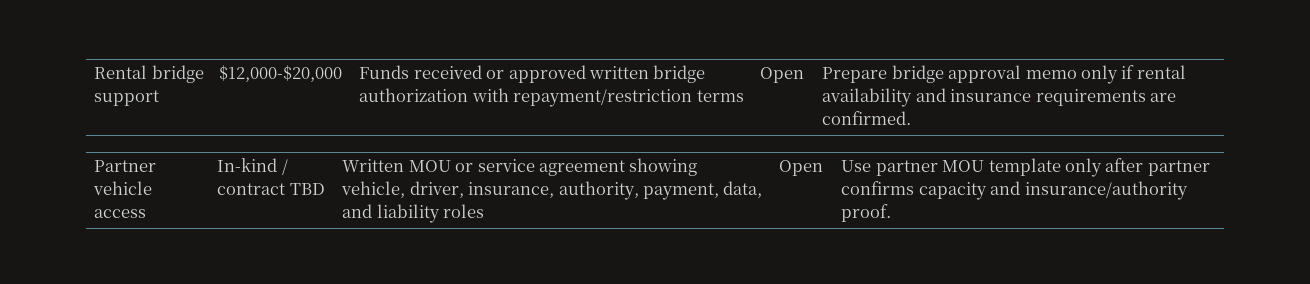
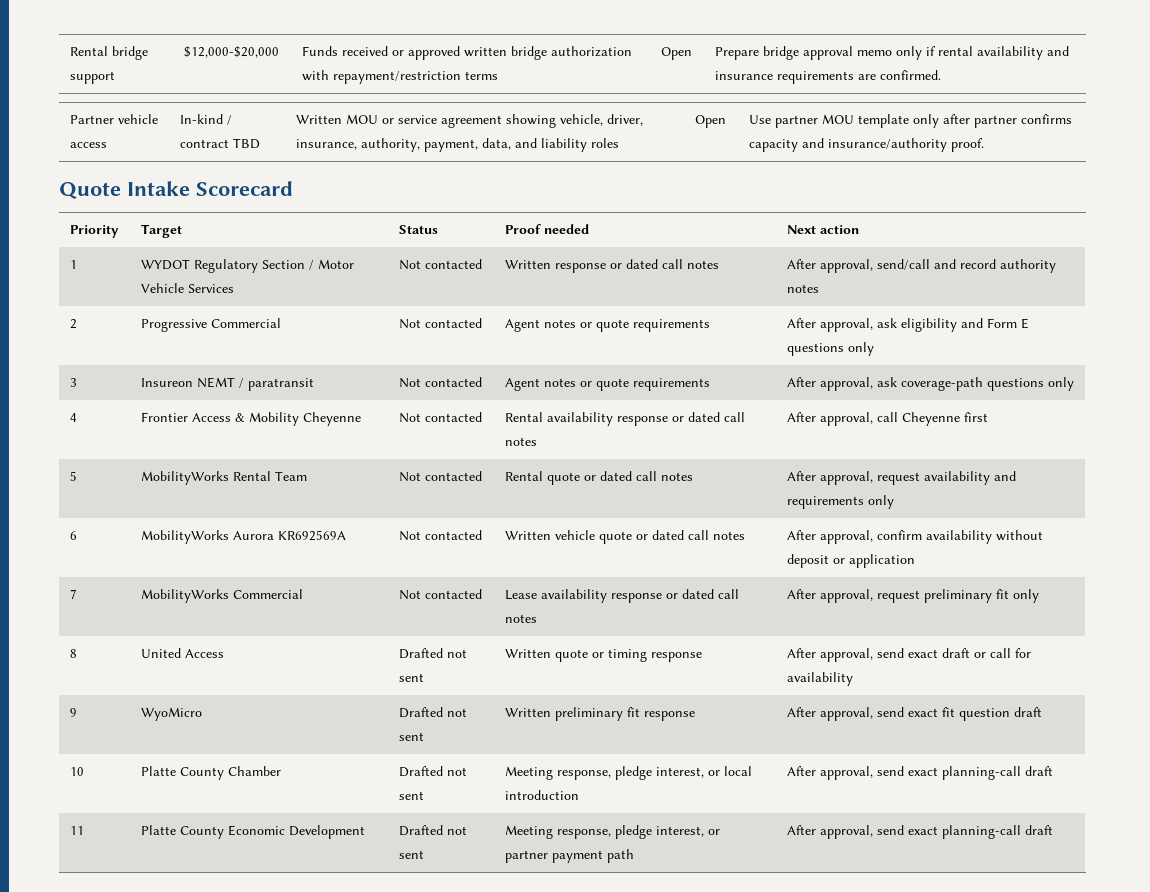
(892, 213) none -> [59,181,293,199] [69,225,119,238] [140,224,182,238] [398,225,438,234] [504,224,589,234] [786,225,859,234] [69,260,77,269] [140,259,354,273] [140,283,234,293] [398,259,482,270] [504,259,719,273] [786,259,1056,273] [786,284,819,293] [69,319,77,329] [140,318,281,332] [398,318,482,329] [504,319,710,332] [786,318,1029,332] [786,342,874,356] [69,378,77,387] [140,377,314,391] [398,377,482,388] [504,378,710,391] [786,377,1074,391] [69,413,77,422] [140,412,361,426] [398,412,482,423] [504,412,745,426] [504,437,537,446] [786,412,988,426] [69,471,77,481] [140,471,307,485] [398,471,482,482] [504,471,693,485] [786,471,1016,485] [786,495,894,509] [69,531,77,540] [140,530,346,544] [398,530,482,541] [504,530,745,544] [786,530,1043,544] [786,554,915,568] [69,589,77,599] [140,589,303,603] [398,589,482,600] [504,589,739,603] [504,614,537,623] [786,589,1039,603] [69,649,77,658] [140,648,224,658] [398,648,467,659] [398,673,424,682] [504,649,702,662] [786,648,1031,662] [786,672,853,686] [69,708,77,717] [140,707,202,721] [398,707,467,718] [398,732,424,741] [504,707,695,721] [786,707,1042,721] [69,767,84,776] [140,766,281,780] [398,766,467,777] [398,791,424,800] [504,766,752,780] [504,790,579,800] [786,766,1053,780] [69,826,84,835] [140,825,365,839] [398,825,467,836] [398,850,424,859] [504,825,720,839] [504,849,634,863] [786,825,1053,839] // Quote Intake Scorecard // Priority | Target | Status | Proof needed | Next action // 1 | WYDOT Regulatory Section / Motor Vehicle Services | Not contacted | Written response or dated call notes | After approval, send/call and record authority notes // 2 | Progressive Commercial | Not contacted | Agent notes or quote requirements | After approval, ask eligibility and Form E questions only // 3 | Insureon NEMT / paratransit | Not contacted | Agent notes or quote requirements | After approval, ask coverage-path questions only // 4 | Frontier Access & Mobility Cheyenne | Not contacted | Rental availability response or dated call notes | After approval, call Cheyenne first // 5 | MobilityWorks Rental Team | Not contacted | Rental quote or dated call notes | After approval, request availability and requirements only // 6 | MobilityWorks Aurora KR692569A | Not contacted | Written vehicle quote or dated call notes | After approval, confirm availability without deposit or application // 7 | MobilityWorks Commercial | Not contacted | Lease availability response or dated call notes | After approval, request preliminary fit only // 8 | United Access | Drafted not sent | Written quote or timing response | After approval, send exact draft or call for availability // 9 | WyoMicro | Drafted not sent | Written preliminary fit response | After approval, send exact fit question draft // 10 | Platte County Chamber | Drafted not sent | Meeting response, pledge interest, or local introduction | After approval, send exact planning-call draft // 11 | Platte County Economic Development | Drafted not sent | Meeting response, pledge interest, or partner payment path | After approval, send exact planning-call draft

